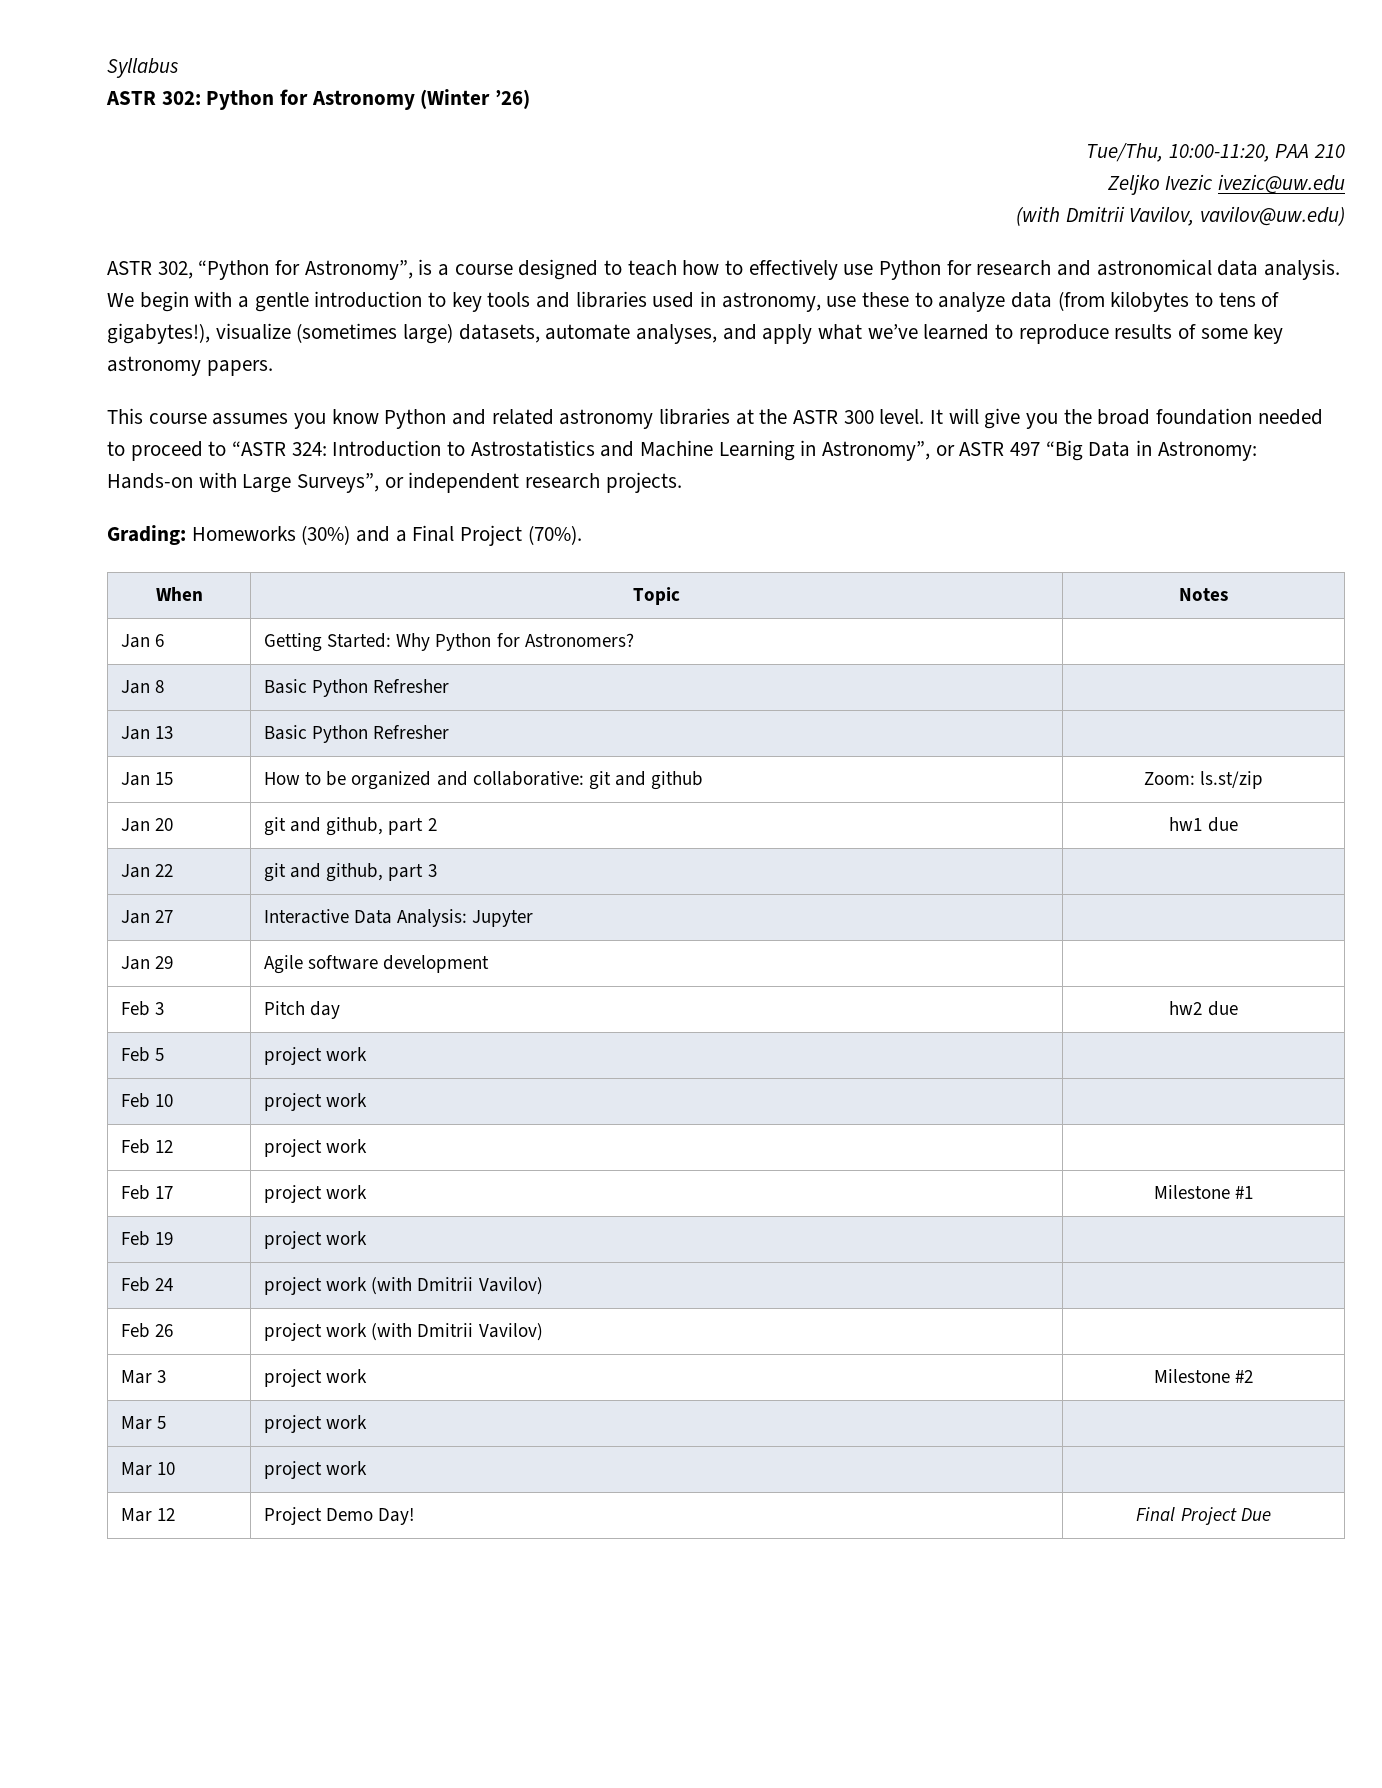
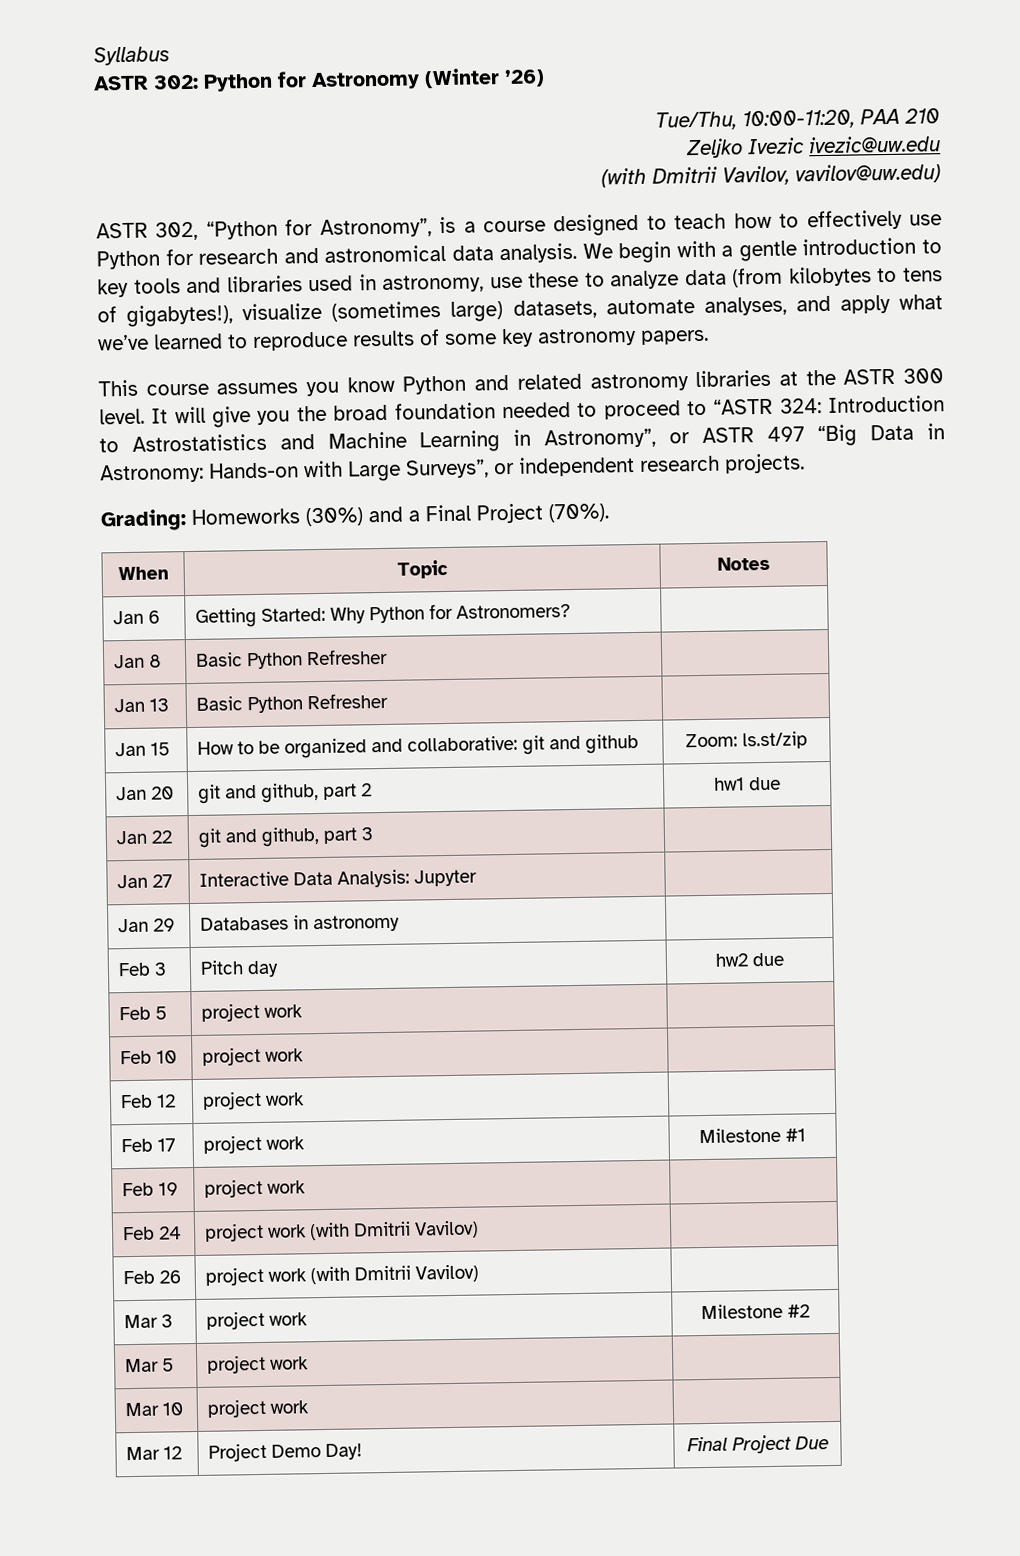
[264,955,490,974] Agile software development -> [200,914,401,933] Databases in astronomy

